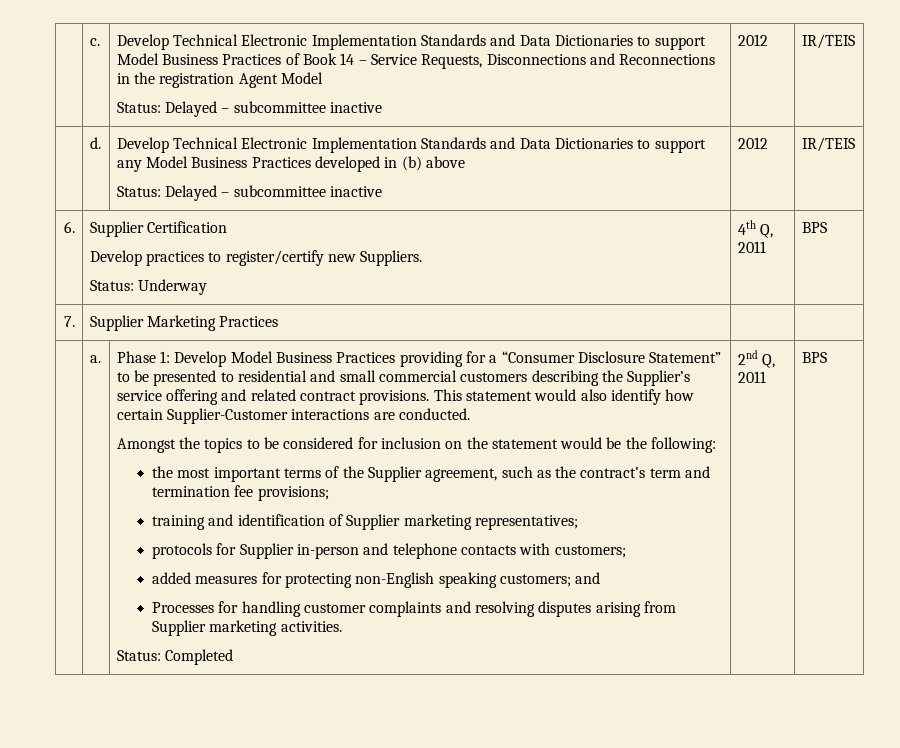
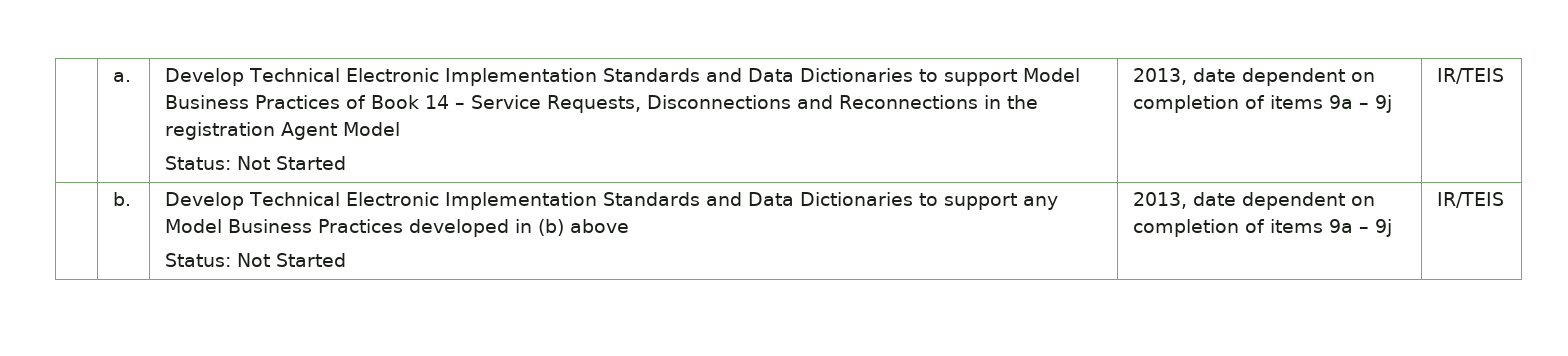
[89,38,100,46] | c. -> [113,72,132,82] | a.
[164,101,382,117] [737,34,768,46] Delayed – subcommittee inactive | 2012 -> [237,156,347,170] [1133,68,1376,86] [1133,95,1393,113] Not Started | 2013, date dependent on completion of items 9a – 9j
[89,137,101,149] d. -> [113,192,132,206] b.
[164,185,382,201] [737,137,768,149] [801,137,855,152] [63,221,75,233] [89,221,227,237] [89,250,423,266] [89,279,207,295] [737,220,773,238] [737,241,766,253] [801,222,827,233] [63,316,75,327] [89,315,279,331] [89,355,101,363] [116,351,722,367] [116,370,691,386] [116,389,695,405] [116,408,470,424] [116,437,717,453] [151,466,711,482] [151,485,329,501] [151,514,578,530] [151,543,626,559] [151,572,601,588] [151,601,676,617] [151,620,342,636] [116,649,233,665] [737,350,775,368] [737,371,766,383] [801,352,827,363] Delayed – subcommittee inactive | 2012 | IR/TEIS // 6. | Supplier Certification // Develop practices to register/certify new Suppliers. // Status: Underway | 4th Q, 2011 | BPS // 7. | Supplier Marketing Practices | | // | a. | Phase 1: Develop Model Business Practices providing for a “Consumer Disclosure Statement” to be presented to residential and small commercial customers describing the Supplier’s service offering and related contract provisions. This statement would also identify how certain Supplier-Customer interactions are conducted. // Amongst the topics to be considered for inclusion on the statement would be the following: // the most important terms of the Supplier agreement, such as the contract’s term and termination fee provisions; // training and identification of Supplier marketing representatives; // protocols for Supplier in-person and telephone contacts with customers; // added measures for protecting non-English speaking customers; and // Processes for handling customer complaints and resolving disputes arising from Supplier marketing activities. // Status: Completed | 2nd Q, 2011 | BPS -> [237,253,347,267] [1133,192,1376,210] [1133,219,1393,237] [1437,192,1505,208] Not Started | 2013, date dependent on completion of items 9a – 9j | IR/TEIS

